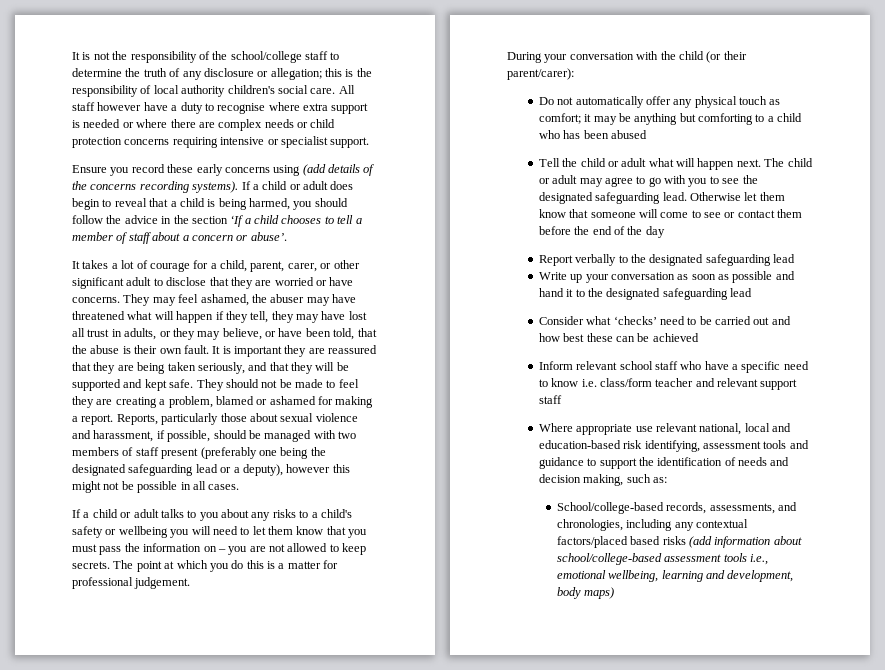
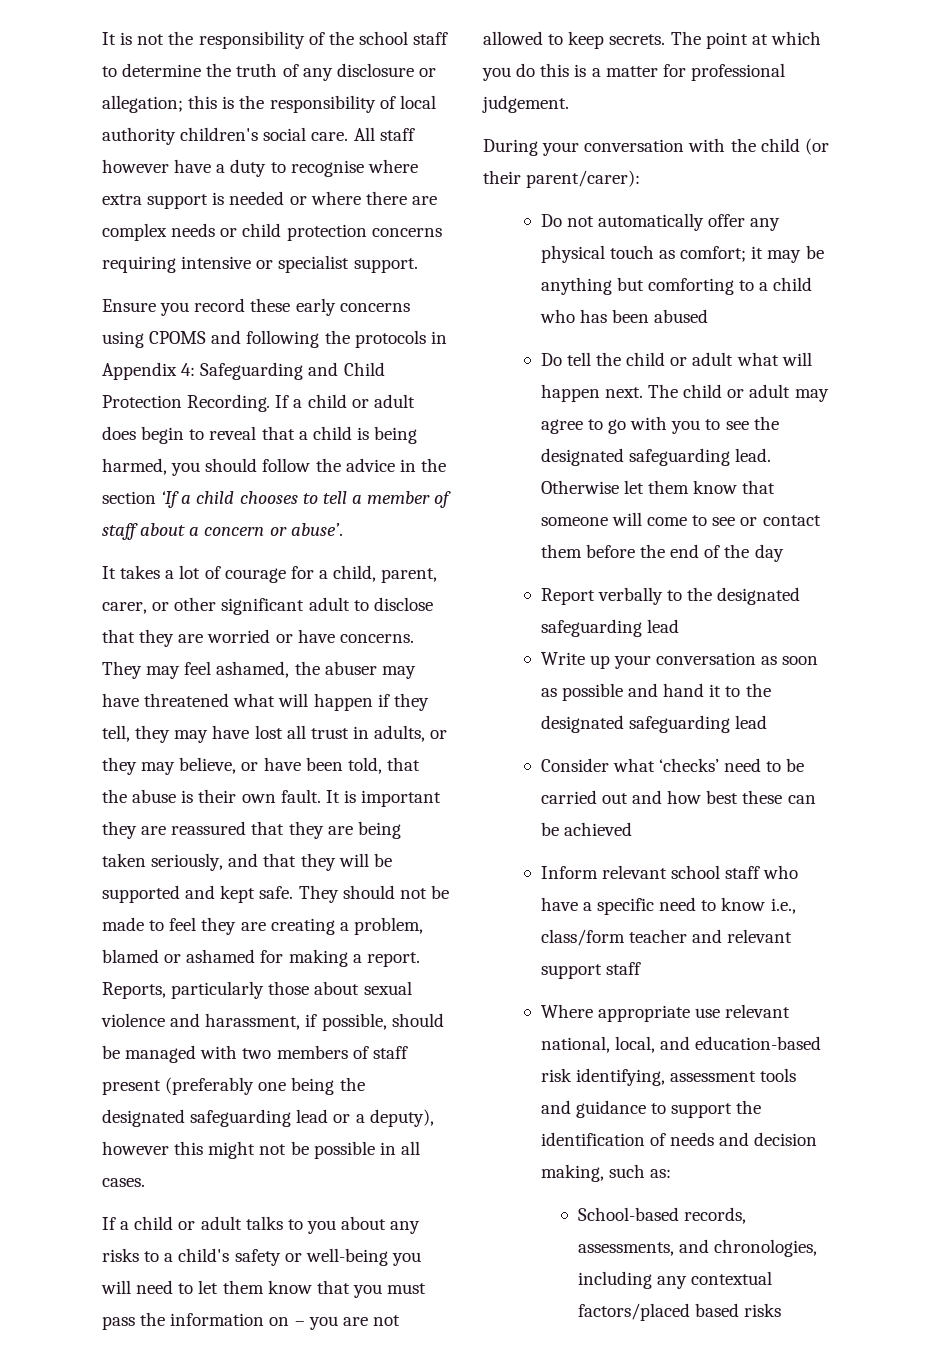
[230,51,302,63] school/college -> [358,31,408,45] school
[302,164,375,176] [72,181,239,193] (add details of the concerns recording systems). -> [149,330,447,348] [102,362,385,380] [102,394,271,412] CPOMS and following the protocols in Appendix 4: Safeguarding and Child Protection Recording.
[118,526,168,538] wellbeing -> [305,1248,388,1266] well-being
[538,158,560,167] Tell -> [540,352,591,366] Do tell
[581,379,597,387] i.e. -> [770,898,796,914] i.e.,
[744,423,770,432] local -> [614,1036,655,1053] local,
[556,502,664,514] School/college-based -> [577,1207,679,1221] School-based
[689,536,802,548] [556,553,769,565] [556,570,794,582] [556,587,615,599] (add information about school/college-based assessment tools i.e., emotional wellbeing, learning and development, body maps) -> (782, 1310) none

